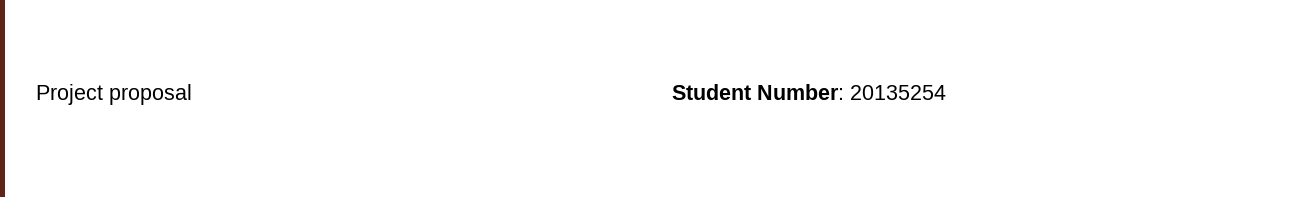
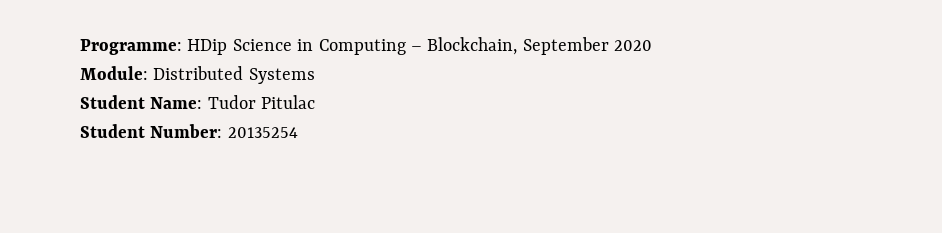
[36,84,192,105] Project proposal -> [80,37,653,55] [80,66,315,84] [80,95,316,109] Programme: HDip Science in Computing – Blockchain, September 2020 // Module: Distributed Systems // Student Name: Tudor Pitulac

